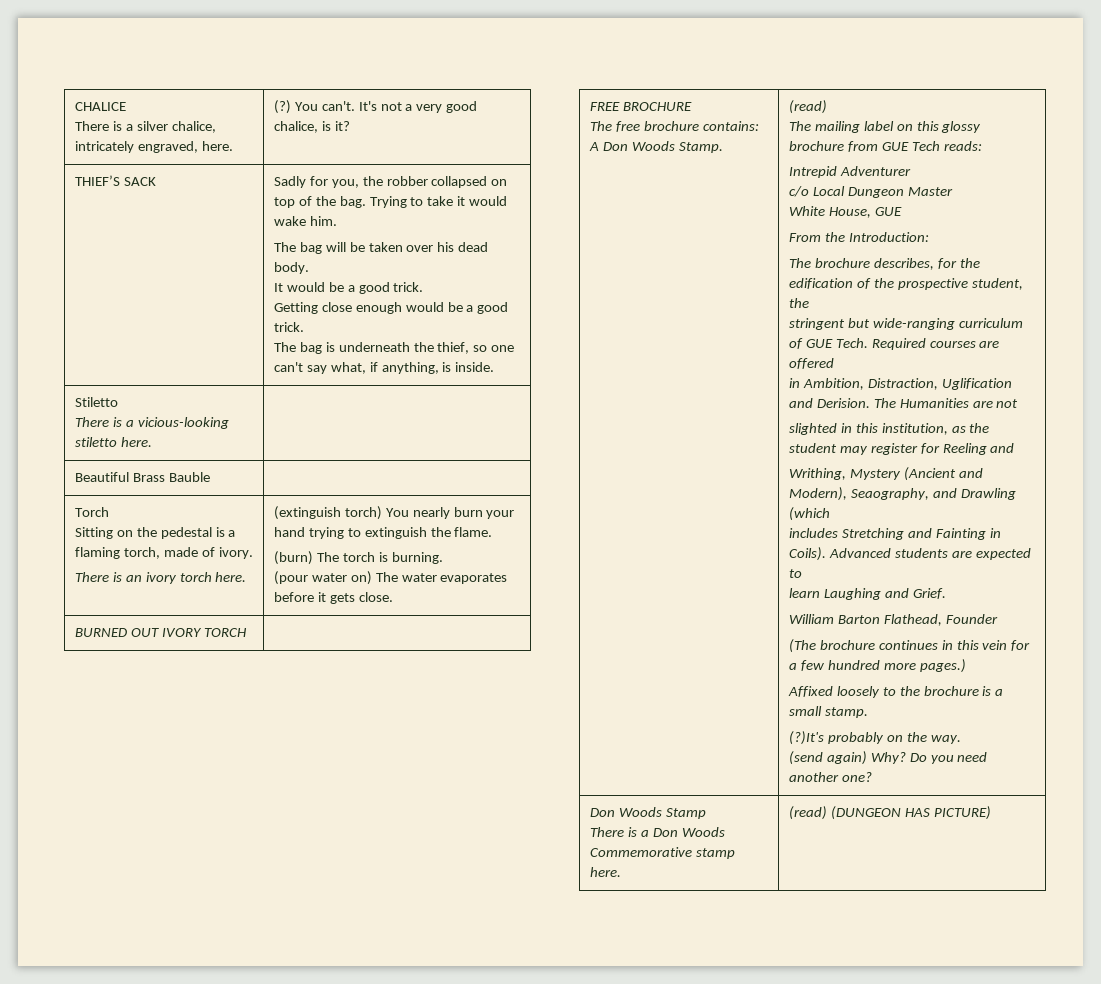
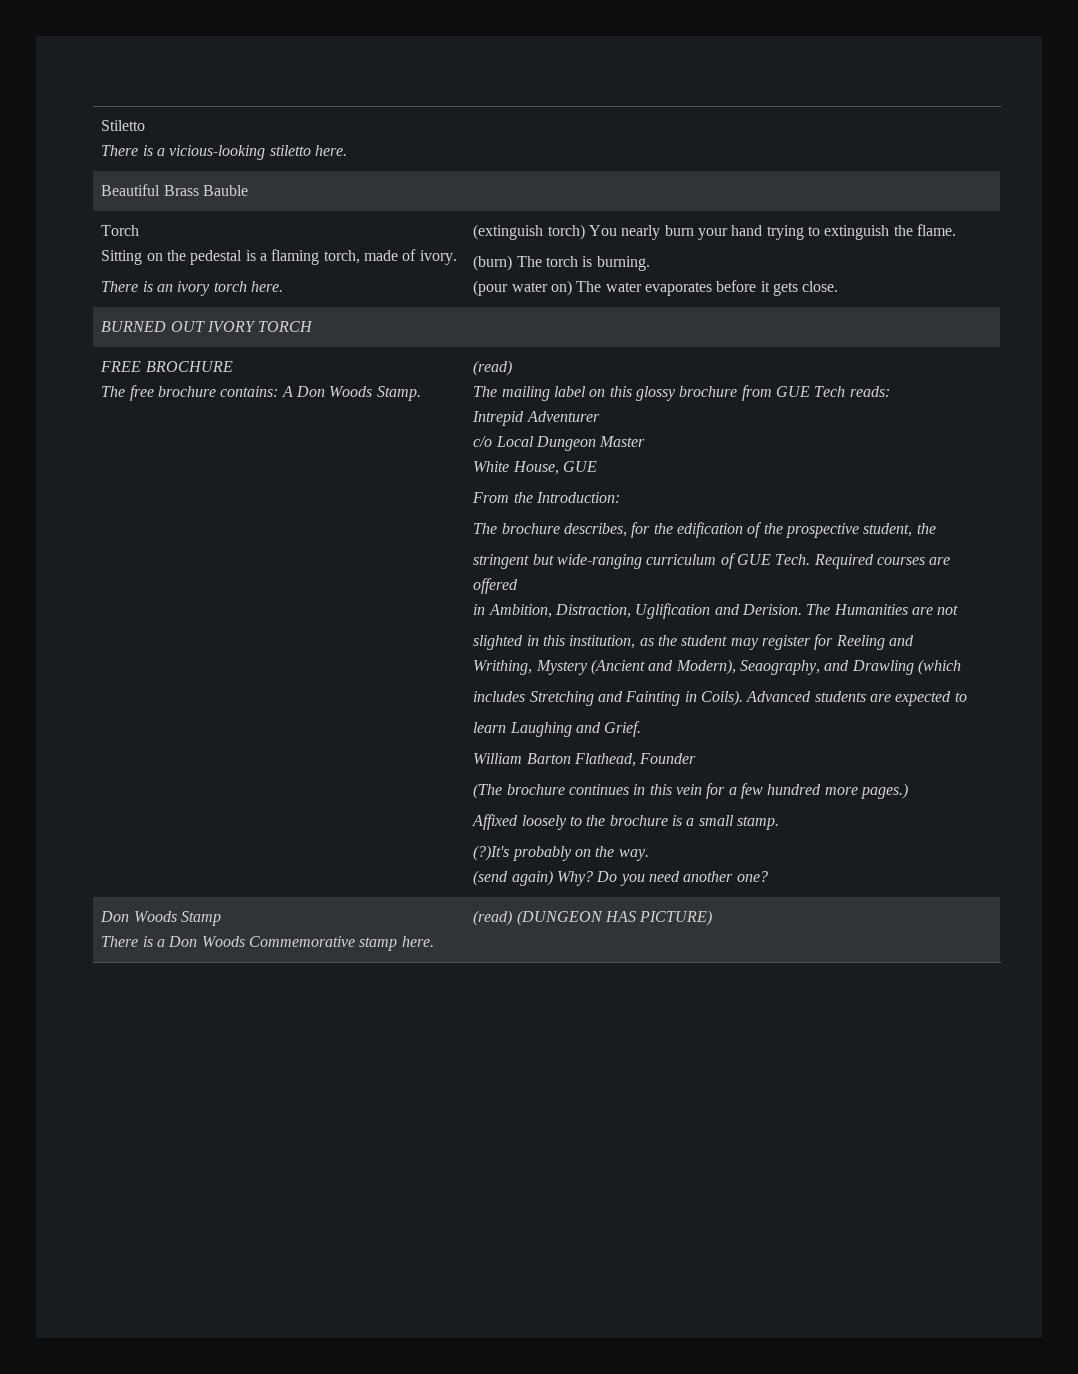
[74,102,126,111] [74,121,216,133] [74,141,233,153] [273,100,478,114] [273,121,350,133] [74,175,156,186] [273,176,508,188] [273,196,508,208] [273,216,337,226] [273,242,489,254] [273,262,309,274] [273,282,424,294] [273,302,509,314] [273,322,304,332] [273,342,515,354] [273,362,495,374] CHALICE // There is a silver chalice, intricately engraved, here. | (?) You can't. It's not a very good chalice, is it? // THIEF’S SACK | Sadly for you, the robber collapsed on top of the bag. Trying to take it would wake him. // The bag will be taken over his dead body. // It would be a good trick. // Getting close enough would be a good trick. // The bag is underneath the thief, so one can't say what, if anything, is inside. // -> (101, 125) none

